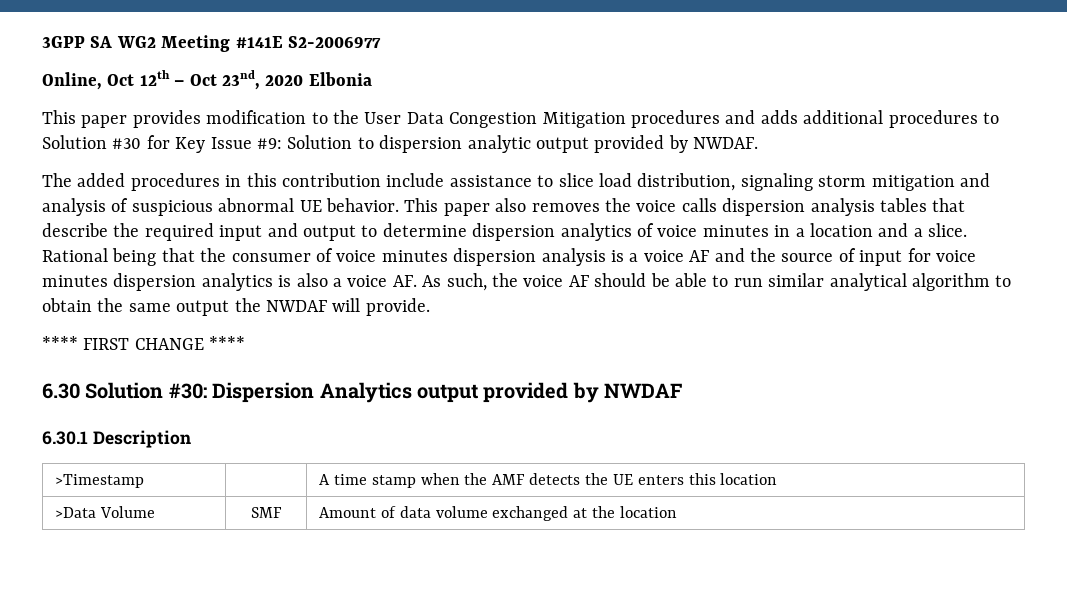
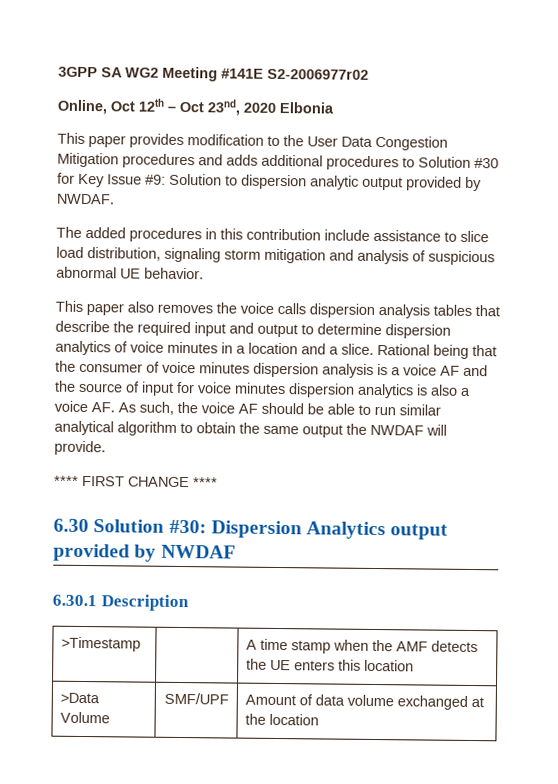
[288,36,381,48] S2-2006977 -> [267,68,369,80] S2-2006977r02
(399, 205) none -> (204, 273) //
[251,507,282,518] SMF -> [163,692,229,705] SMF/UPF

